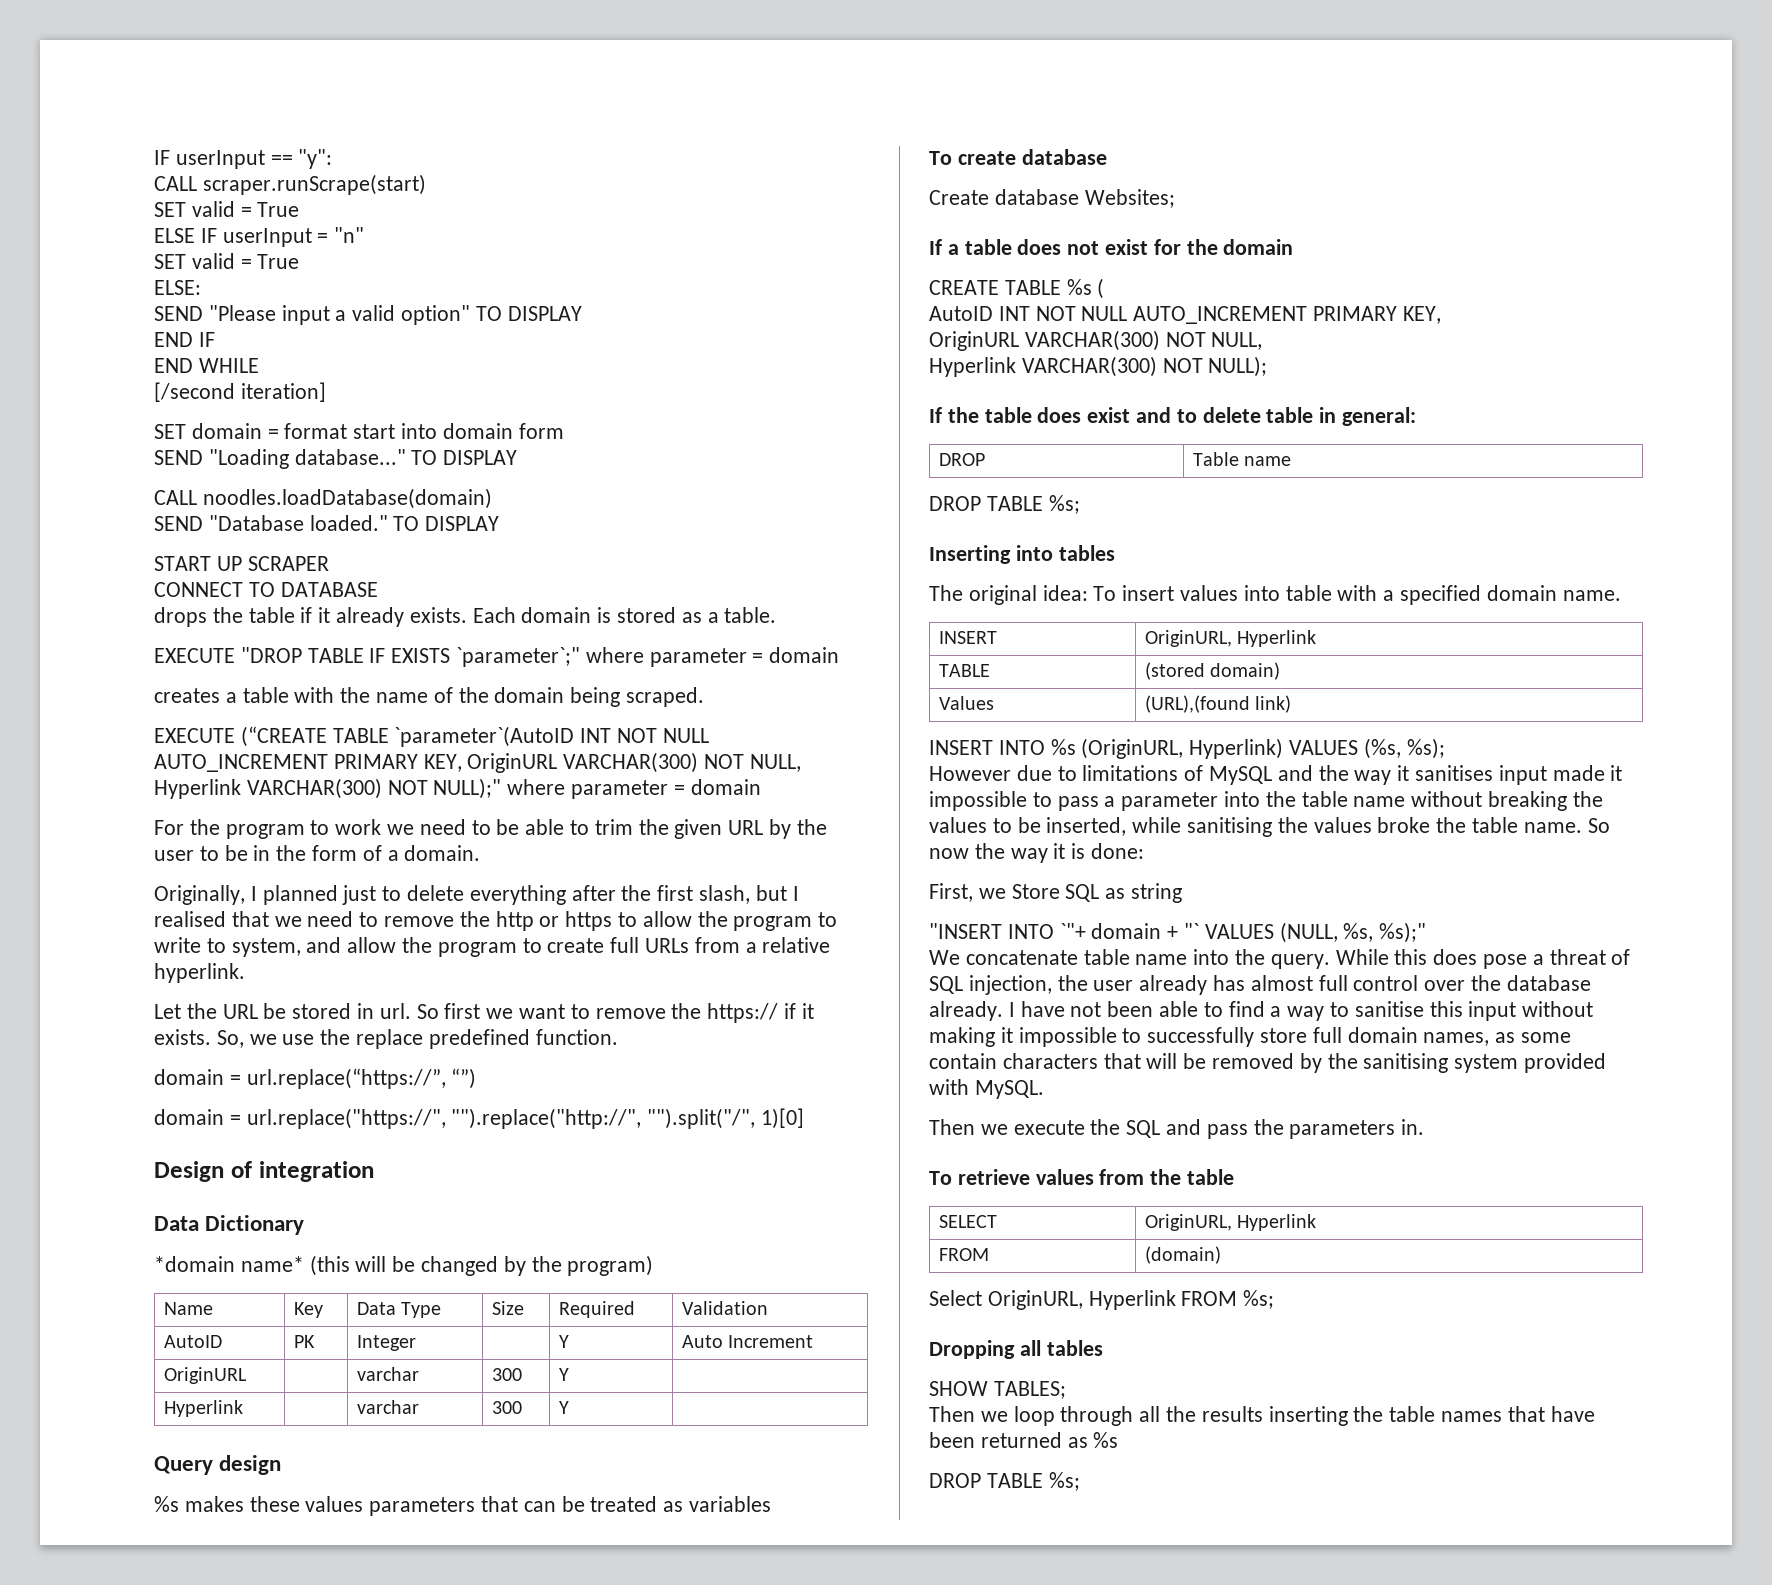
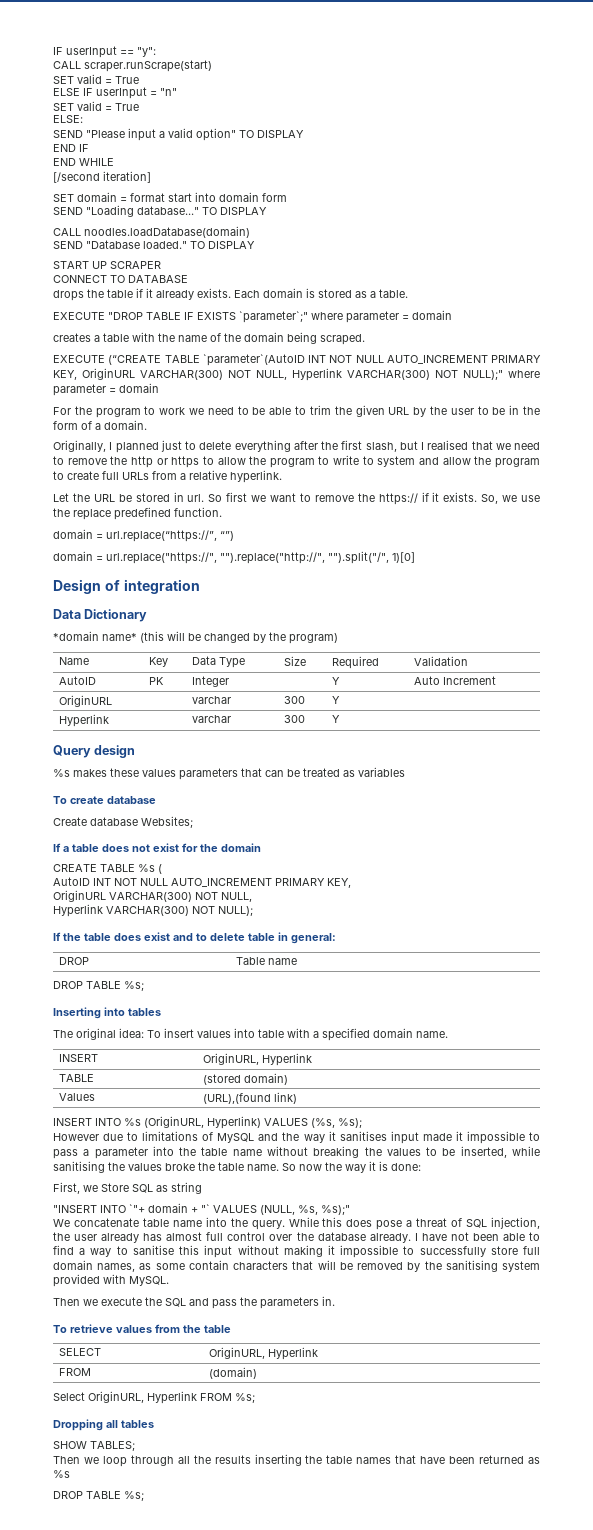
[231,938,301,957] system, -> [377,456,416,467] system

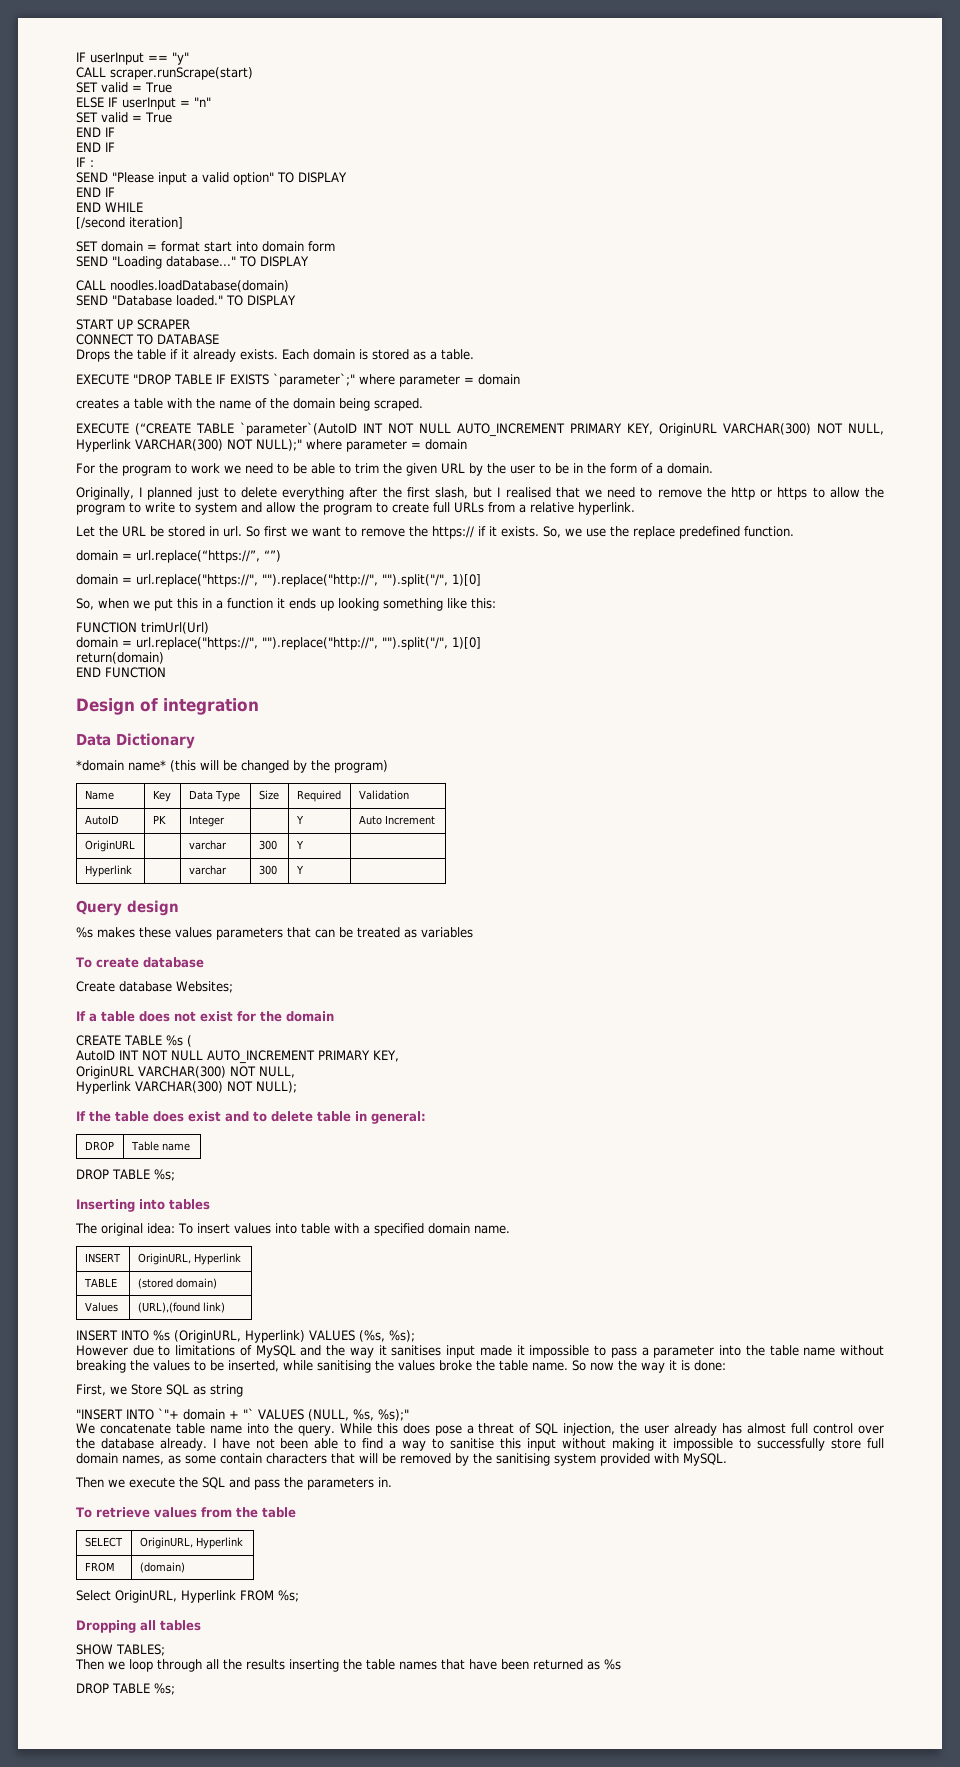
[137,47,156,57] "y": -> [172,52,189,65] "y"
[53,115,83,123] ELSE: -> [76,127,115,137] [76,142,115,152] [76,157,94,167] END IF // END IF // IF :
[53,290,84,301] drops -> [76,349,110,362] Drops
(415, 557) none -> [76,598,496,611] [76,622,209,634] [76,637,481,650] [76,652,164,664] [76,667,166,678] // So, when we put this in a function it ends up looking something like this: // FUNCTION trimUrl(Url) // domain = url.replace("https://", "").replace("http://", "").split("/", 1)[0] // return(domain) // END FUNCTION

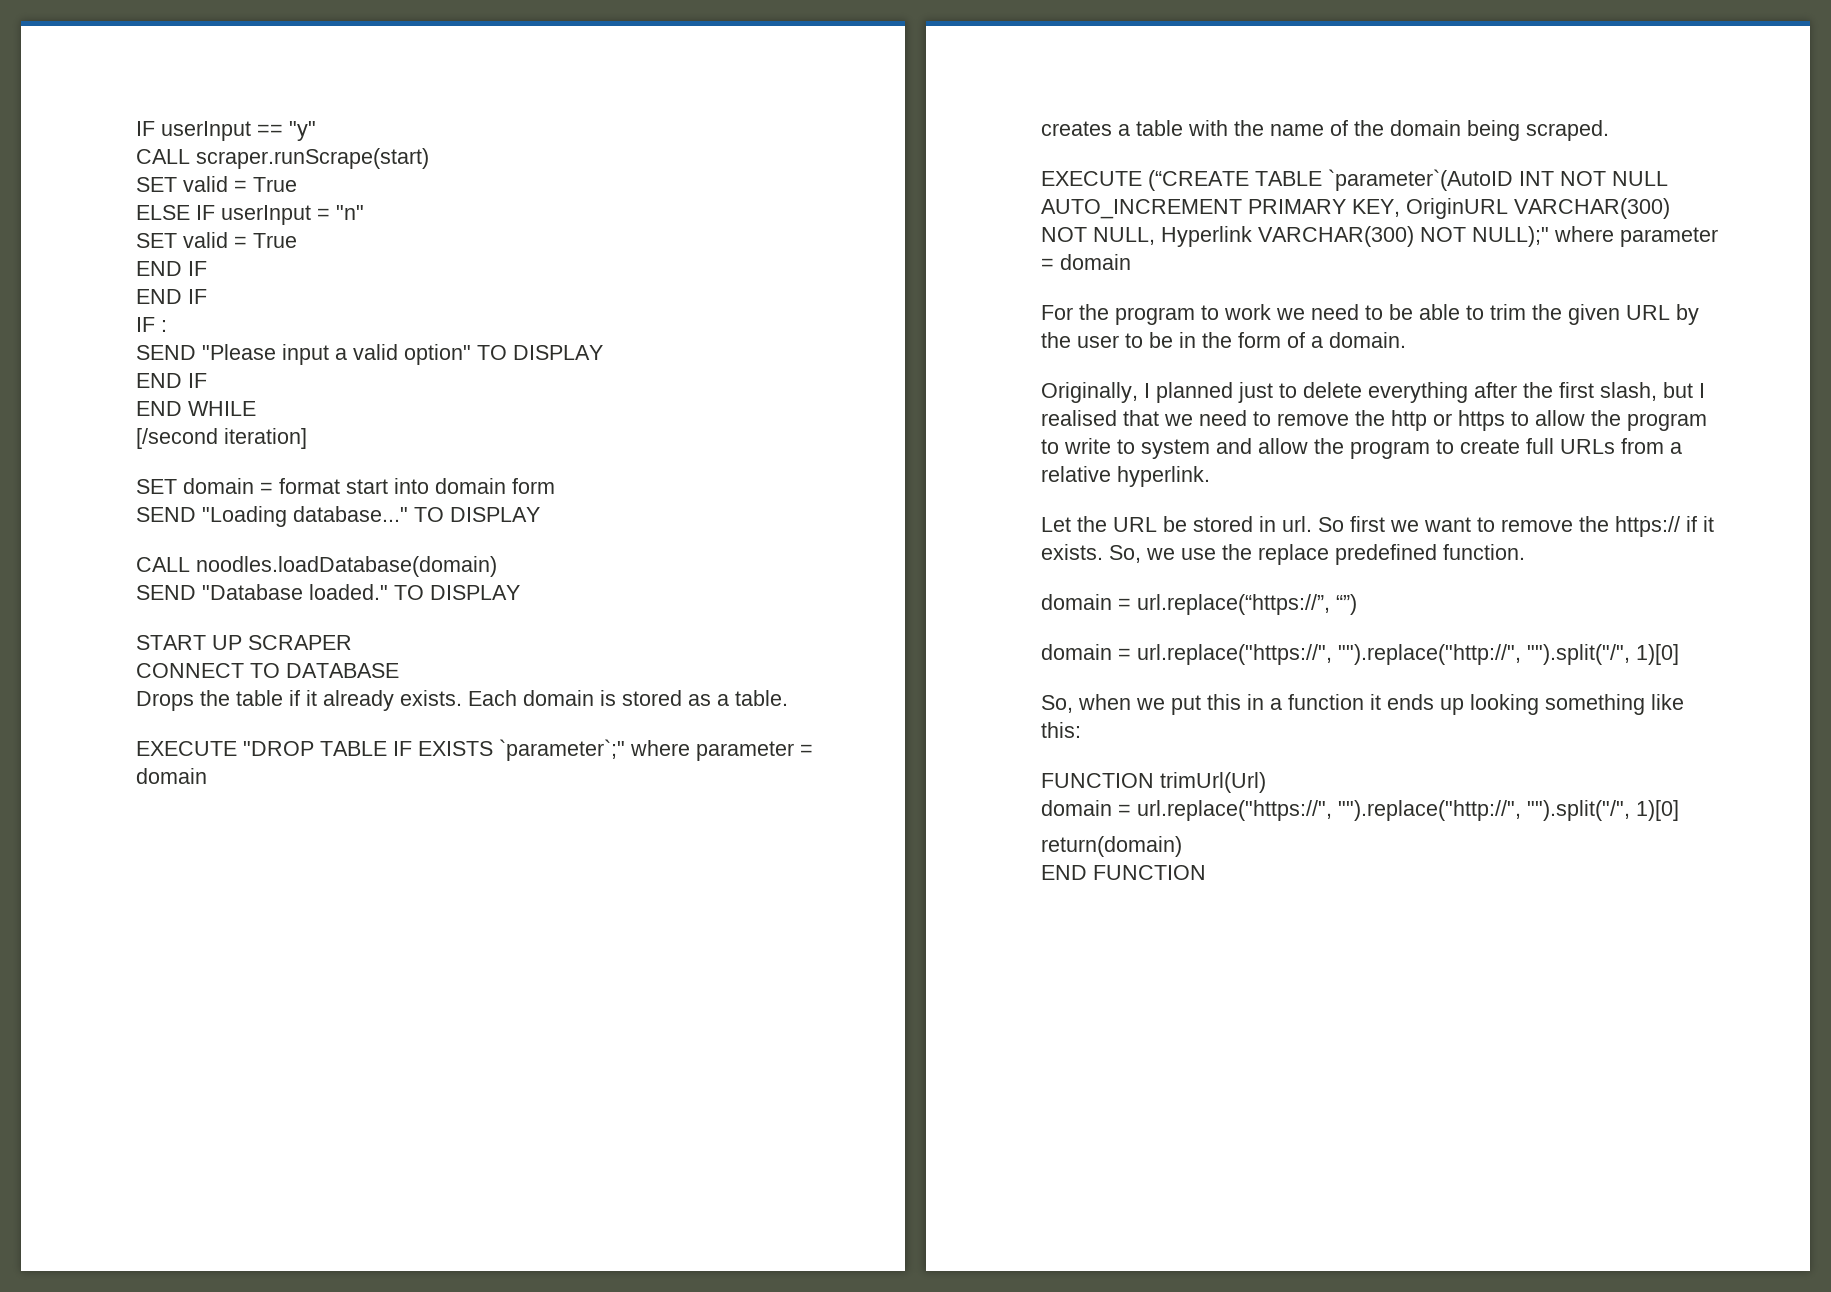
[76,698,259,715] [76,733,195,749] [76,760,388,773] [84,790,114,800] [152,790,171,802] [188,790,240,802] [258,790,279,800] [296,790,341,802] [358,790,409,800] [84,815,119,825] [152,815,166,824] [188,815,225,827] [295,815,304,824] [358,815,435,825] [84,840,135,852] [188,840,227,850] [258,840,277,850] [295,840,304,849] [84,865,132,877] [188,865,227,875] [258,865,277,875] [295,865,304,874] [76,900,179,916] [76,927,473,940] [76,957,204,968] [76,981,233,993] [76,1011,334,1022] [76,1035,192,1047] [76,1050,399,1064] [76,1066,295,1079] [76,1081,297,1094] [76,1111,426,1124] [84,1141,114,1151] [130,1141,190,1151] [76,1169,175,1181] [76,1199,210,1212] [75,1223,510,1236] [84,1253,121,1263] [137,1253,241,1265] [83,1278,117,1287] [137,1278,217,1289] [84,1302,118,1312] [137,1302,225,1313] [76,1330,415,1343] [76,1345,885,1358] [76,1360,726,1373] [76,1384,243,1397] [76,1408,409,1421] [76,1423,884,1436] [76,1438,885,1451] [76,1453,727,1466] [75,1477,392,1490] [76,1507,296,1518] [84,1537,123,1547] [139,1537,243,1549] [84,1562,115,1572] [139,1562,185,1573] [76,1590,299,1603] [76,1620,201,1633] [76,1644,165,1656] [75,1659,621,1672] [76,1683,175,1695] // Design of integration // Data Dictionary // *domain name* (this will be changed by the program) // Name | Key | Data Type | Size | Required | Validation // AutoID | PK | Integer | | Y | Auto Increment // OriginURL | | varchar | 300 | Y | // Hyperlink | | varchar | 300 | Y | // Query design // %s makes these values parameters that can be treated as variables // To create database // Create database Websites; // If a table does not exist for the domain // CREATE TABLE %s ( // AutoID INT NOT NULL AUTO_INCREMENT PRIMARY KEY, // OriginURL VARCHAR(300) NOT NULL, // Hyperlink VARCHAR(300) NOT NULL); // If the table does exist and to delete table in general: // DROP | Table name // DROP TABLE %s; // Inserting into tables // The original idea: To insert values into table with a specified domain name. // INSERT | OriginURL, Hyperlink // TABLE | (stored domain) // Values | (URL),(found link) // INSERT INTO %s (OriginURL, Hyperlink) VALUES (%s, %s); // However due to limitations of MySQL and the way it sanitises input made it impossible to pass a parameter into the table name without breaking the values to be inserted, while sanitising the values broke the table name. So now the way it is done: // First, we Store SQL as string // "INSERT INTO `"+ domain + "` VALUES (NULL, %s, %s);" // We concatenate table name into the query. While this does pose a threat of SQL injection, the user already has almost full control over the database already. I have not been able to find a way to sanitise this input without making it impossible to successfully store full domain names, as some contain characters that will be removed by the sanitising system provided with MySQL. // Then we execute the SQL and pass the parameters in. // To retrieve values from the table // SELECT | OriginURL, Hyperlink // FROM | (domain) // Select OriginURL, Hyperlink FROM %s; // Dropping all tables // SHOW TABLES; // Then we loop through all the results inserting the table names that have been returned as %s // DROP TABLE %s; -> (1206, 872) none

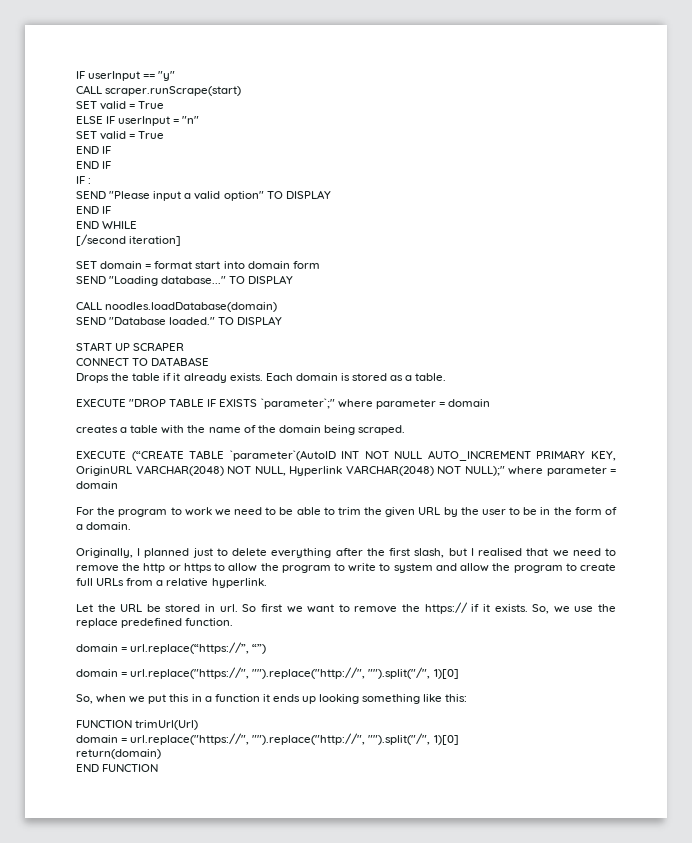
[1514,198,1670,219] VARCHAR(300) -> [135,465,224,476] VARCHAR(2048)
[1258,226,1414,247] VARCHAR(300) -> [345,465,434,476] VARCHAR(2048)

